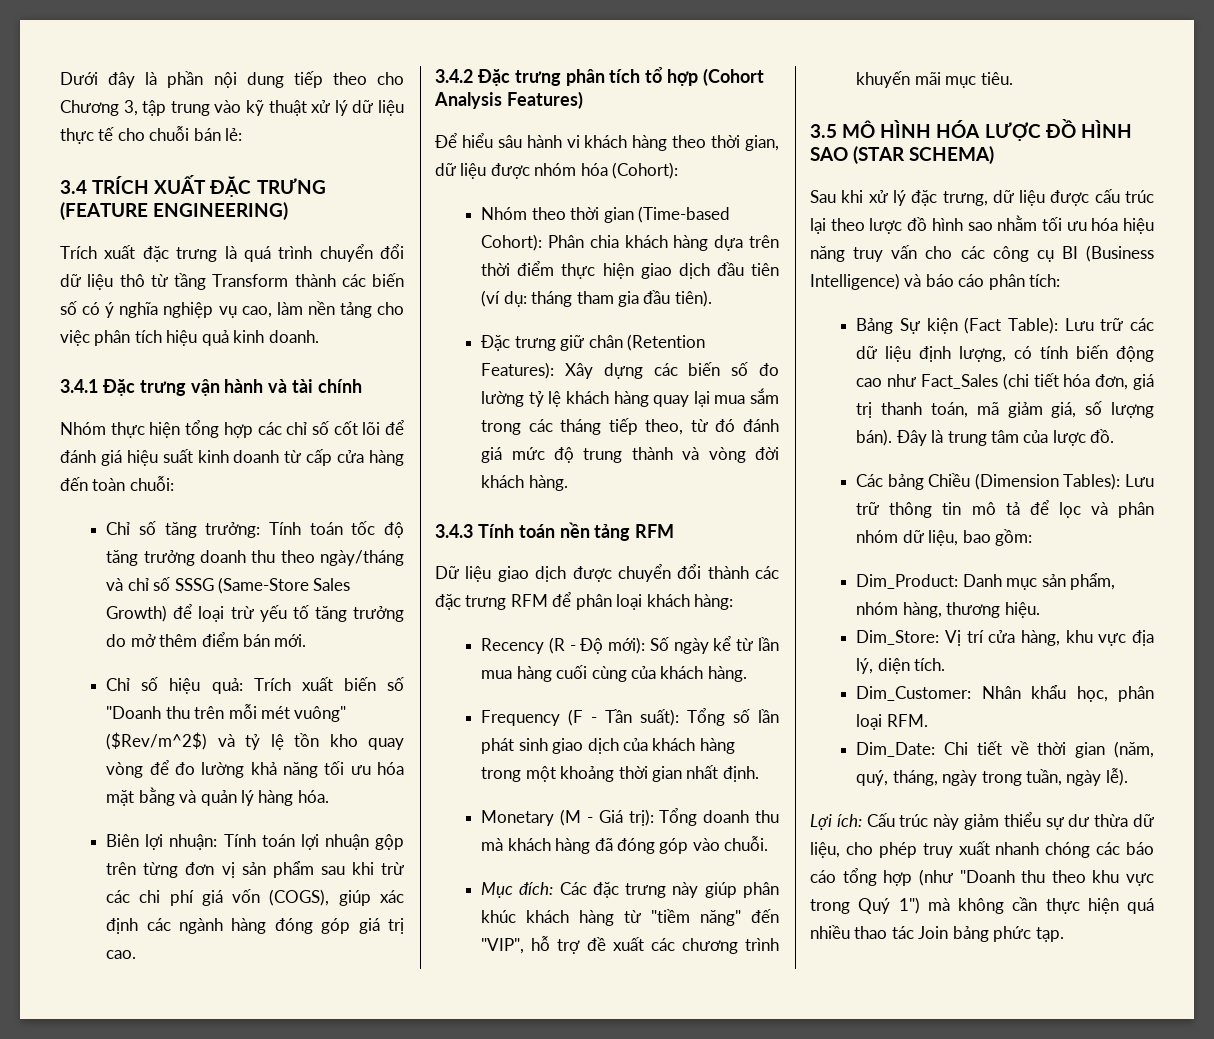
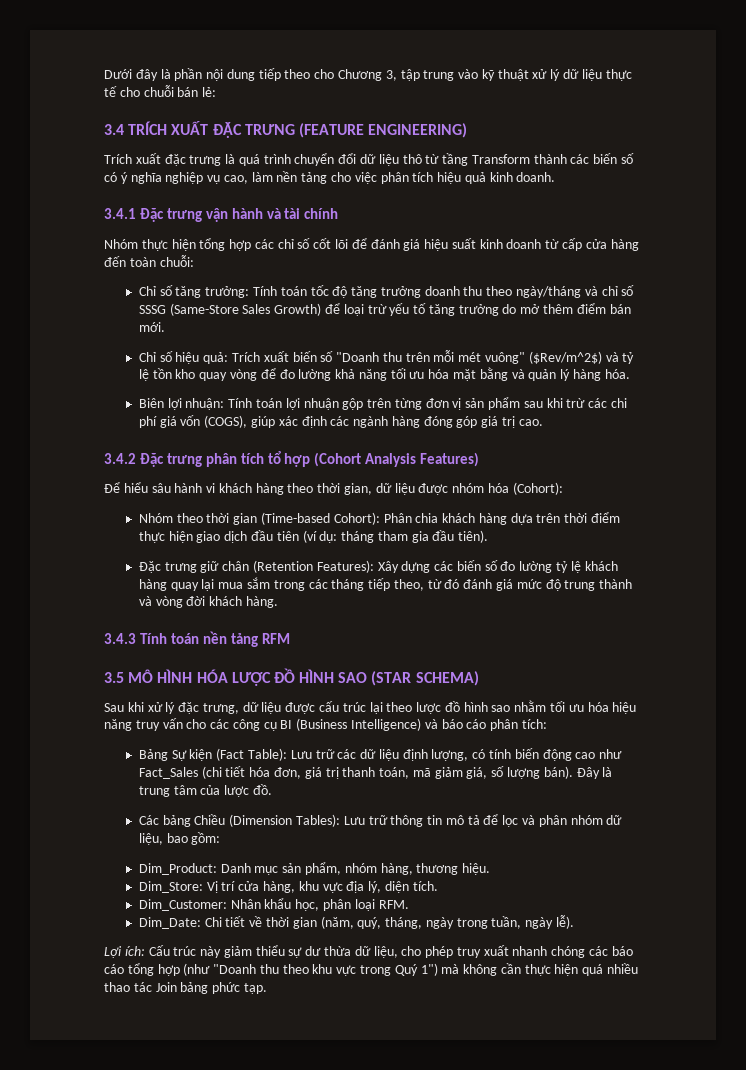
[435,564,779,582] [435,592,734,610] [481,636,779,654] [481,665,747,682] [481,708,779,726] [481,738,735,754] [481,765,759,782] [481,808,779,826] [481,836,769,854] [481,882,779,898] [481,909,779,926] [481,936,779,954] [856,71,1013,88] // Dữ liệu giao dịch được chuyển đổi thành các đặc trưng RFM để phân loại khách hàng: // Recency (R - Độ mới): Số ngày kể từ lần mua hàng cuối cùng của khách hàng. // Frequency (F - Tần suất): Tổng số lần phát sinh giao dịch của khách hàng trong một khoảng thời gian nhất định. // Monetary (M - Giá trị): Tổng doanh thu mà khách hàng đã đóng góp vào chuỗi. // Mục đích: Các đặc trưng này giúp phân khúc khách hàng từ "tiềm năng" đến "VIP", hỗ trợ đề xuất các chương trình khuyến mãi mục tiêu. -> (290, 638) none

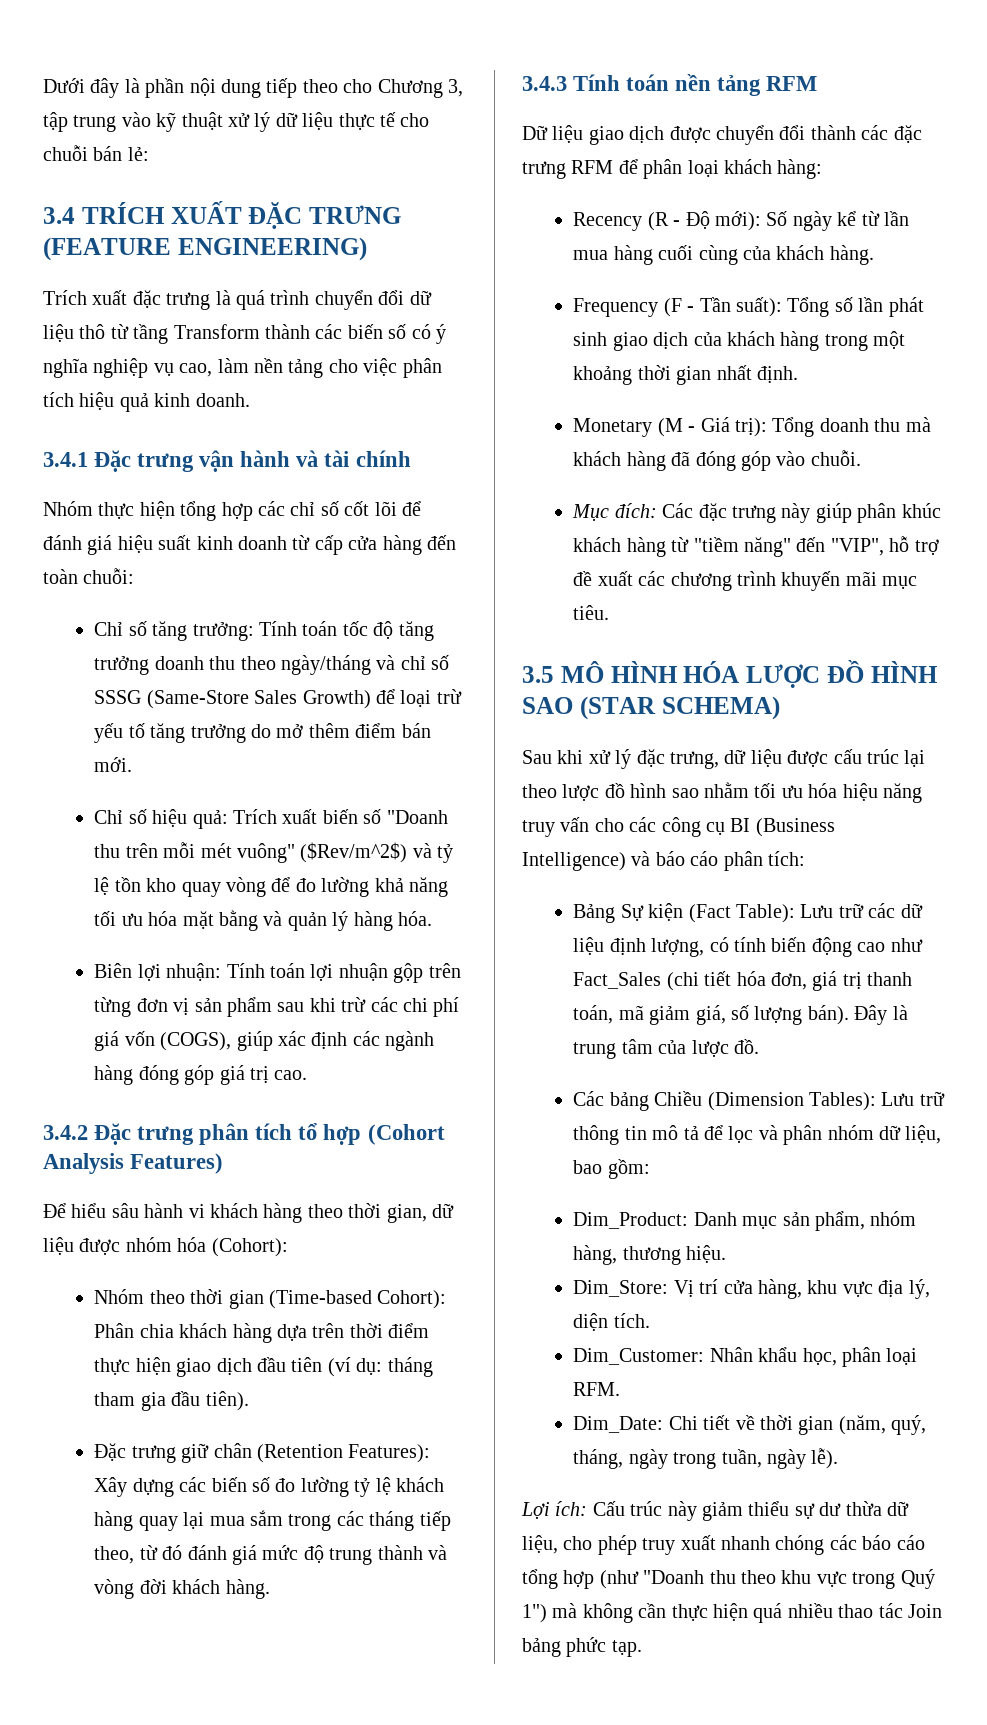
(290, 638) none -> [522,125,922,145] [522,159,823,179] [573,211,910,231] [573,245,874,265] [573,297,924,317] [573,331,906,351] [573,365,799,385] [573,417,931,437] [573,450,861,471] [572,503,941,523] [573,536,939,557] [573,571,918,591] [573,605,610,620] // Dữ liệu giao dịch được chuyển đổi thành các đặc trưng RFM để phân loại khách hàng: // Recency (R - Độ mới): Số ngày kể từ lần mua hàng cuối cùng của khách hàng. // Frequency (F - Tần suất): Tổng số lần phát sinh giao dịch của khách hàng trong một khoảng thời gian nhất định. // Monetary (M - Giá trị): Tổng doanh thu mà khách hàng đã đóng góp vào chuỗi. // Mục đích: Các đặc trưng này giúp phân khúc khách hàng từ "tiềm năng" đến "VIP", hỗ trợ đề xuất các chương trình khuyến mãi mục tiêu.

